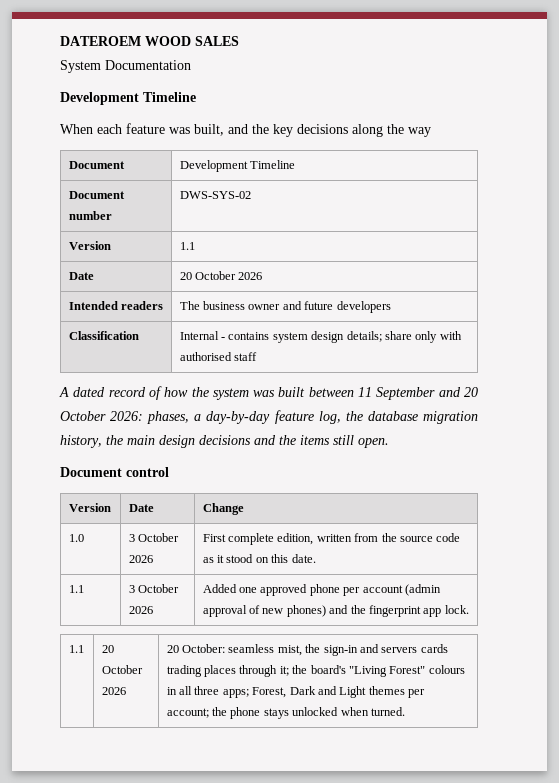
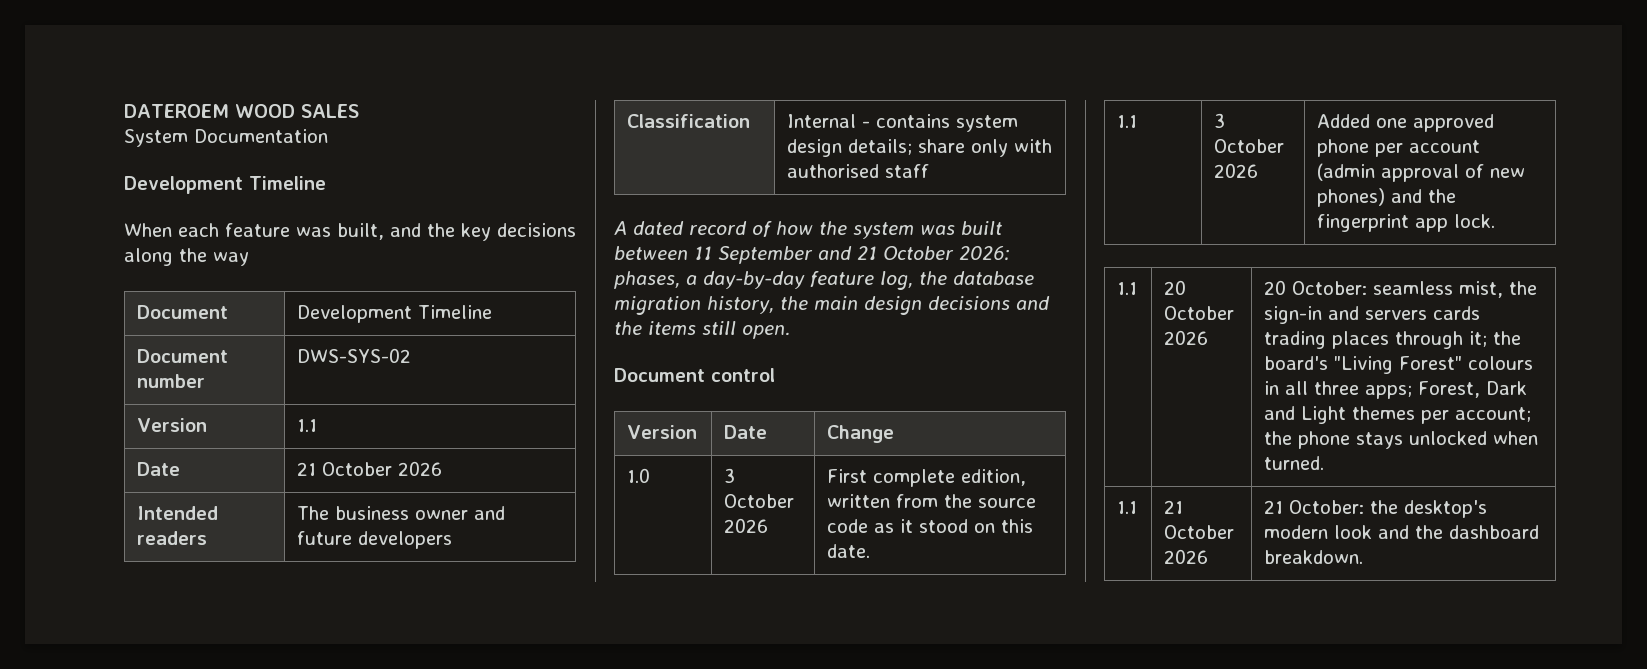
[179,272,192,280] 20 -> [297,462,317,476] 21
[464,387,479,397] 20 -> [857,246,877,260] 21
(405, 711) none -> [1117,501,1138,514] [1164,500,1184,514] [1164,525,1235,539] [1164,549,1209,564] [1264,500,1488,518] [1264,525,1540,539] [1264,550,1364,564] // 1.1 | 21 October 2026 | 21 October: the desktop's modern look and the dashboard breakdown.

